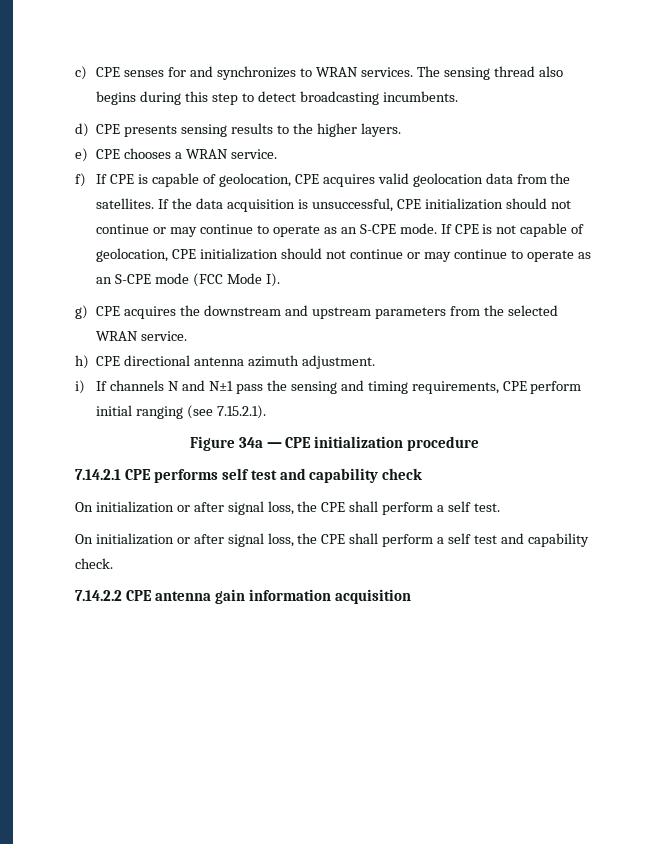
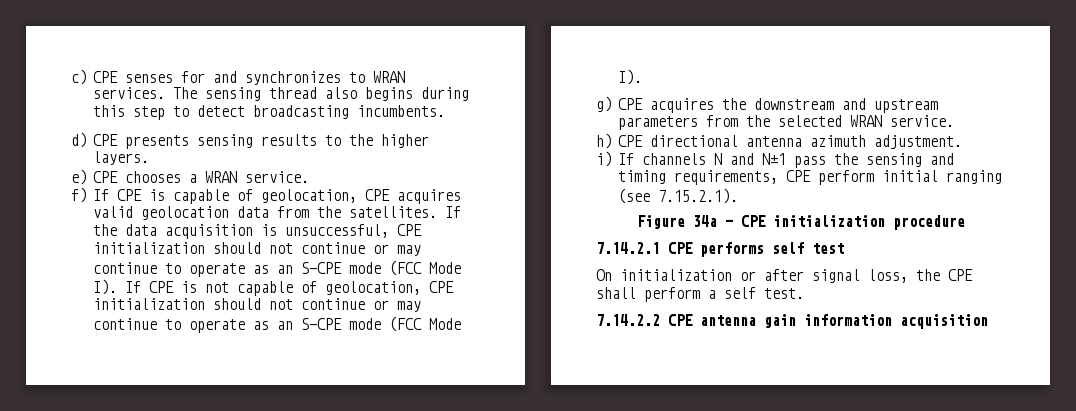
[399,223,437,234] mode. -> [349,260,462,276] [93,279,118,295] mode (FCC Mode I).
[279,468,423,483] and capability check -> (844, 248) none
[75,533,589,547] [75,558,113,569] // On initialization or after signal loss, the CPE shall perform a self test and capability check. -> (804, 293) none

